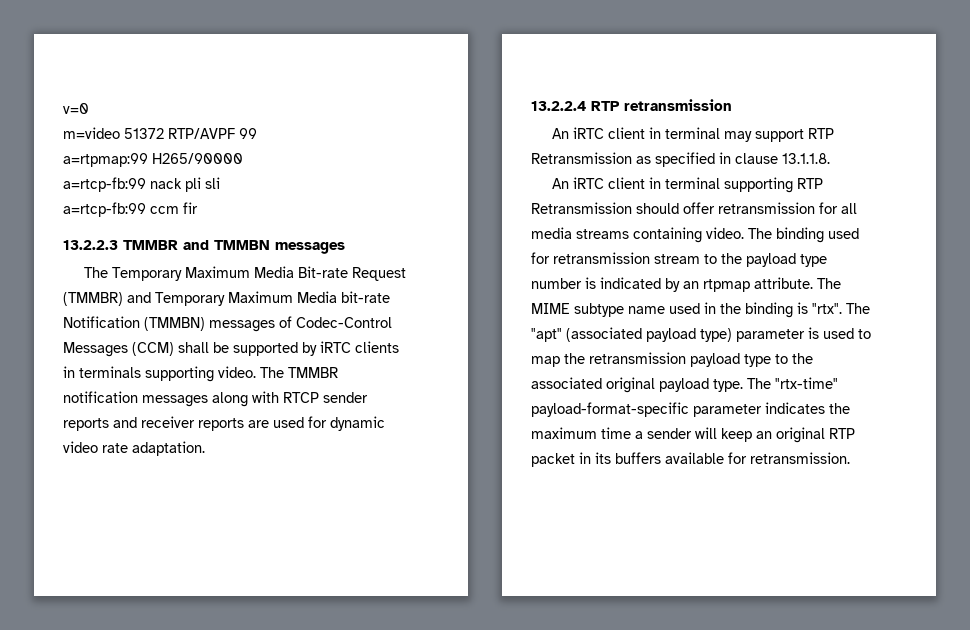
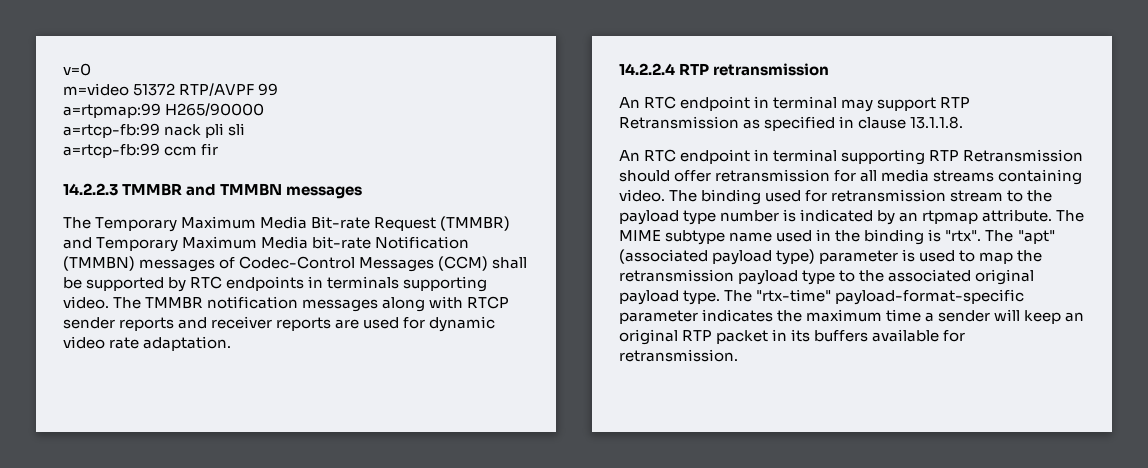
[63,240,118,250] 13.2.2.3 -> [63,183,118,196] 14.2.2.3
[320,341,399,353] iRTC clients -> [190,276,305,291] RTC endpoints
[531,101,586,111] 13.2.2.4 -> [619,63,675,75] 14.2.2.4
[572,127,645,139] iRTC client -> [644,96,751,111] RTC endpoint
[572,177,645,189] iRTC client -> [644,149,751,164] RTC endpoint

